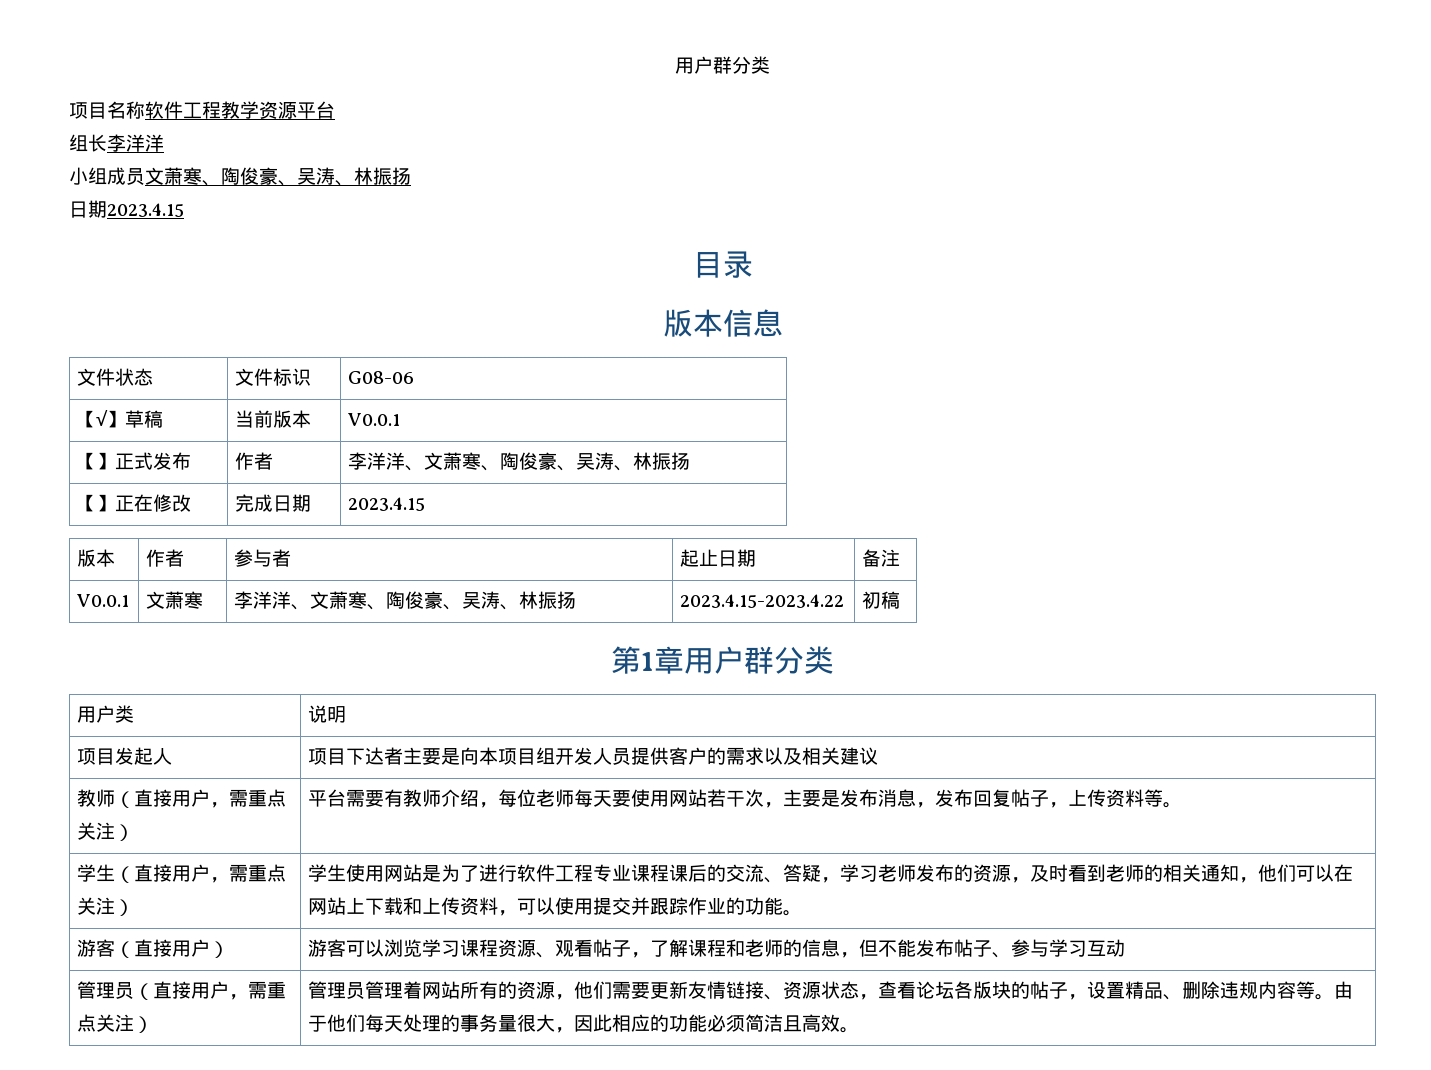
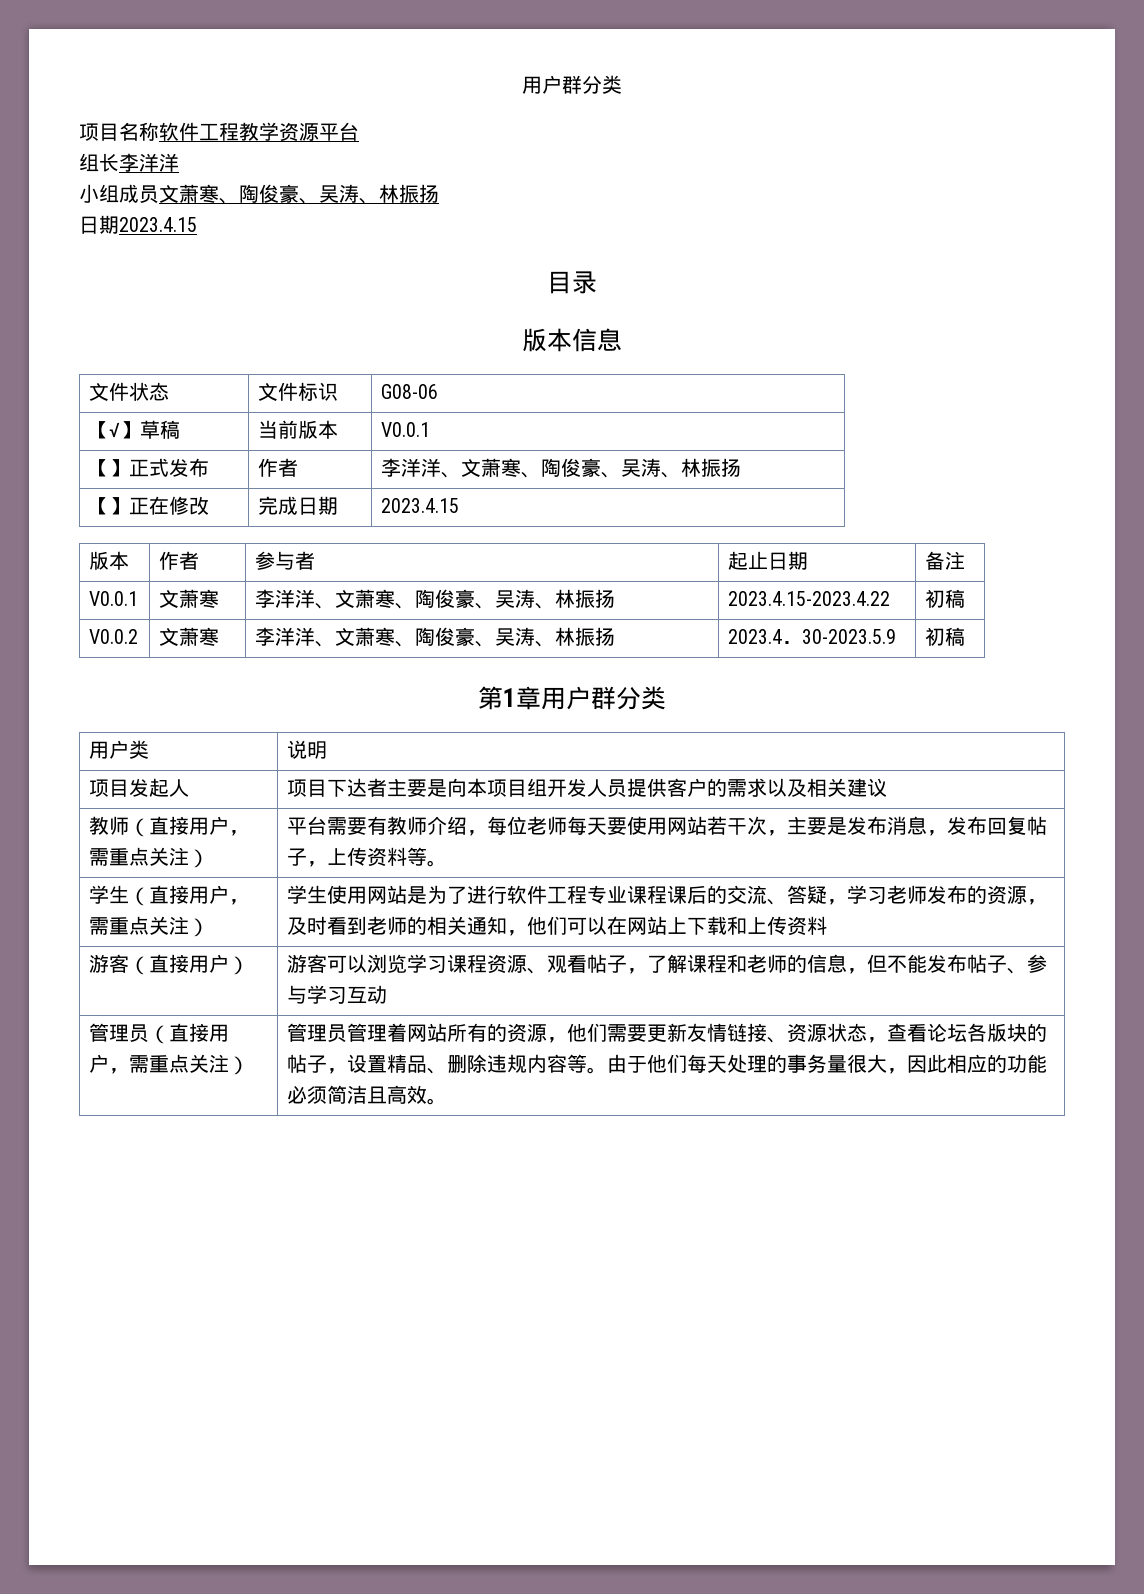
(901, 600) none -> [89,629,139,644] [159,627,220,647] [255,627,616,647] [728,629,897,644] [925,627,966,646] // V0.0.2 | 文萧寒 | 李洋洋、文萧寒、陶俊豪、吴涛、林振扬 | 2023.4．30-2023.5.9 | 初稿
[498,897,803,916] ，可以使用提交并跟踪作业的功能。 -> (828, 925) none

